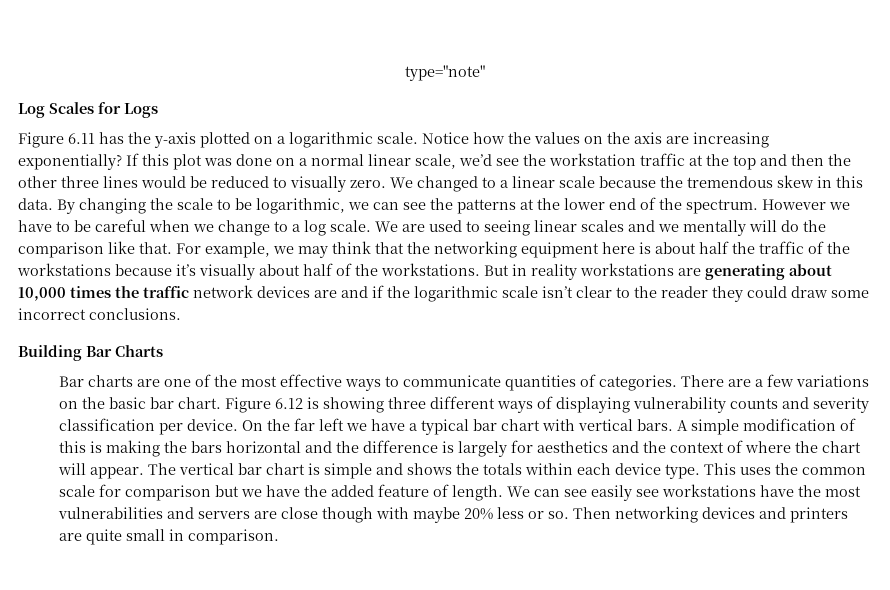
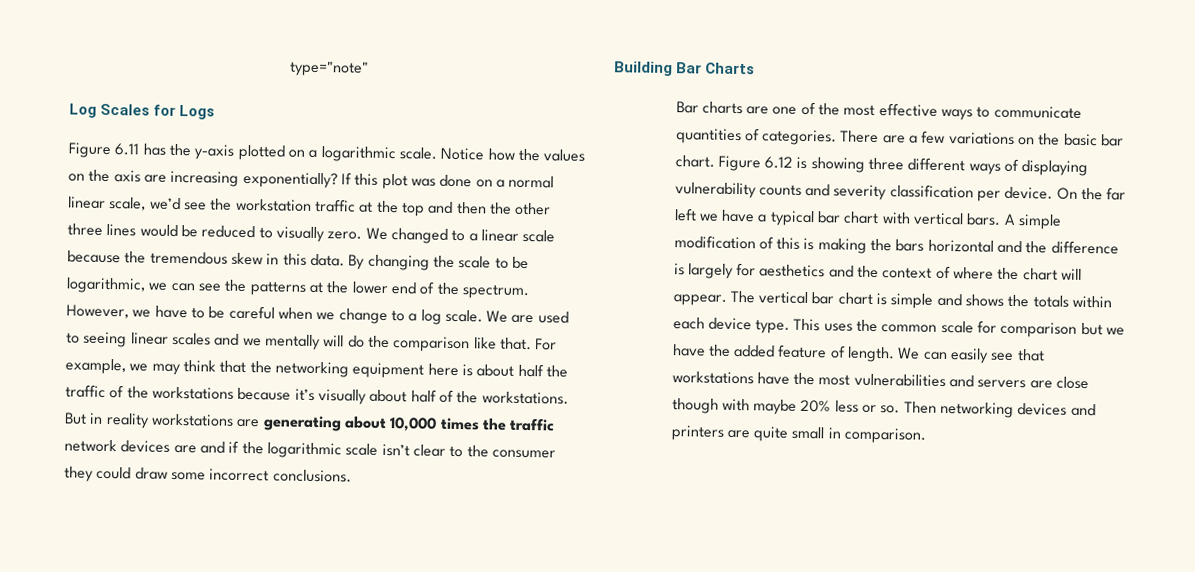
[762,199,826,210] However -> [66,304,129,319] However,
[661,286,708,298] reader -> [491,449,556,459] consumer
[564,489,588,497] see -> (948, 356) none
(660, 493) none -> [1016,349,1045,362] that

